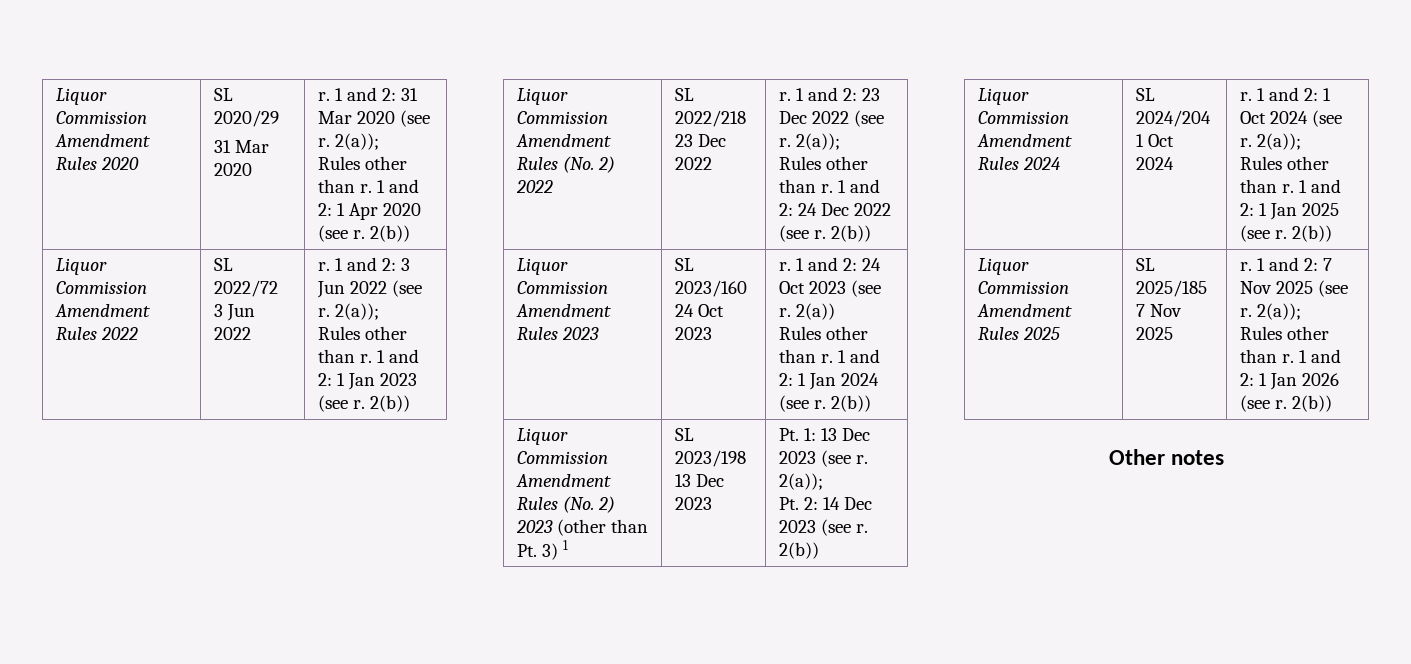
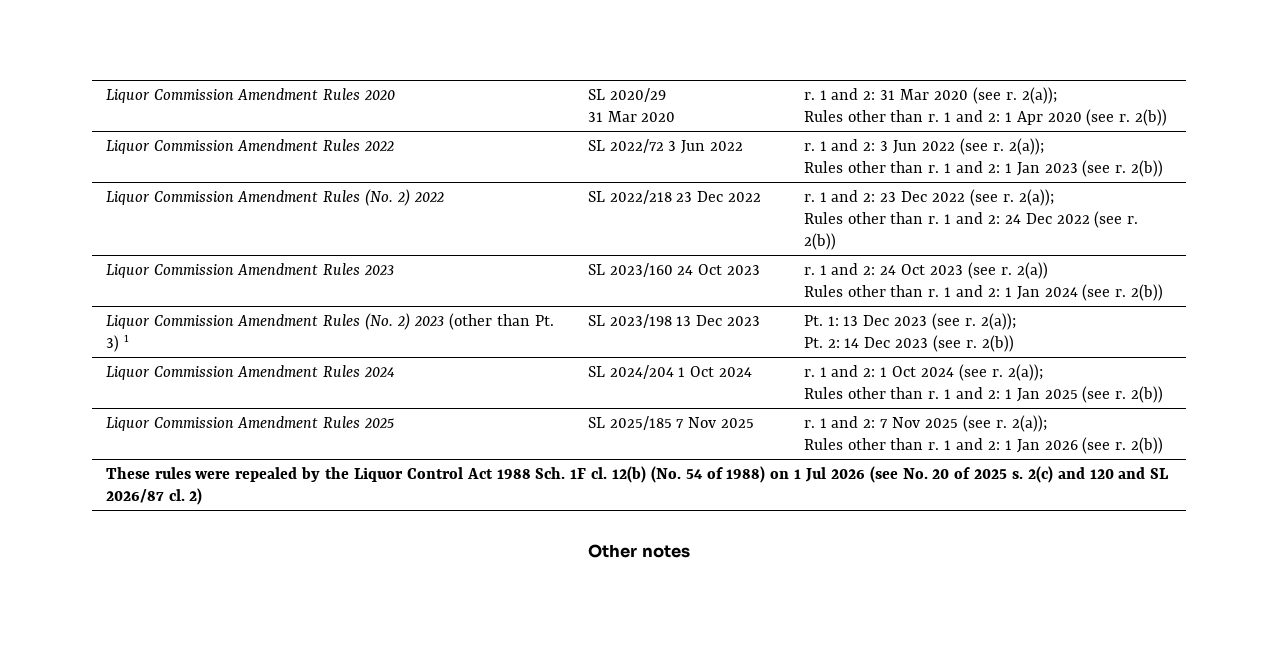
(1332, 403) none -> [105,466,1169,483] [105,488,203,505] // These rules were repealed by the Liquor Control Act 1988 Sch. 1F cl. 12(b) (No. 54 of 1988) on 1 Jul 2026 (see No. 20 of 2025 s. 2(c) and 120 and SL 2026/87 cl. 2)

